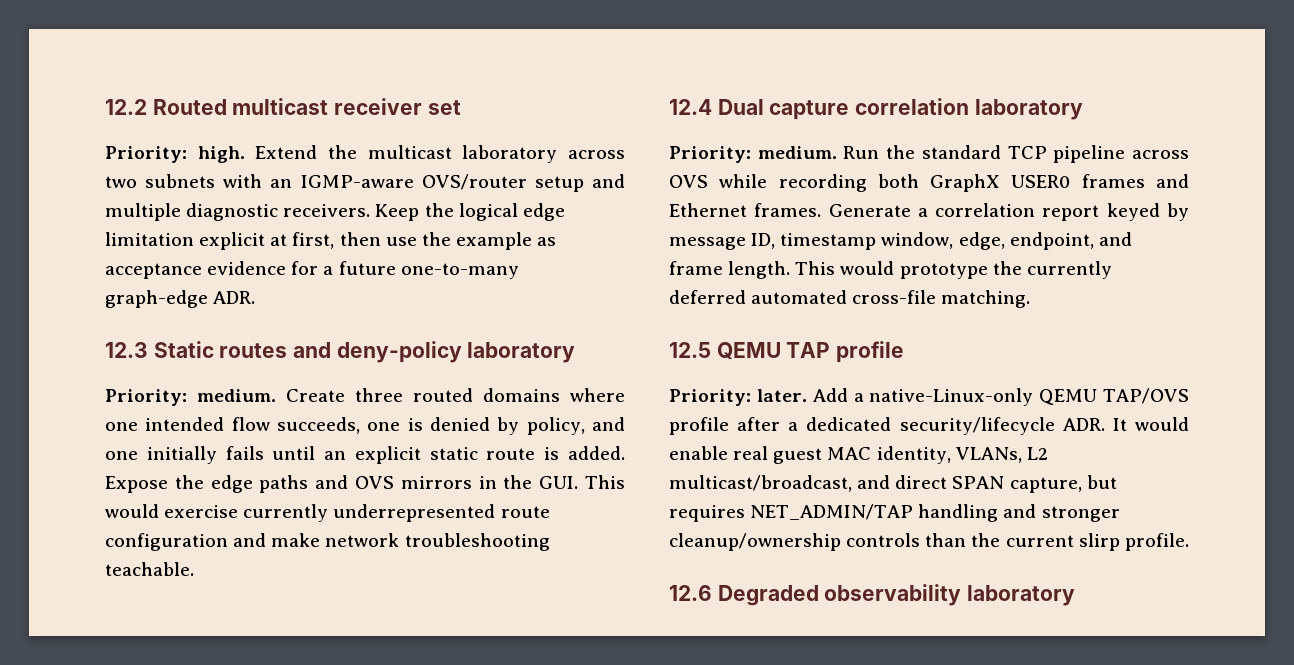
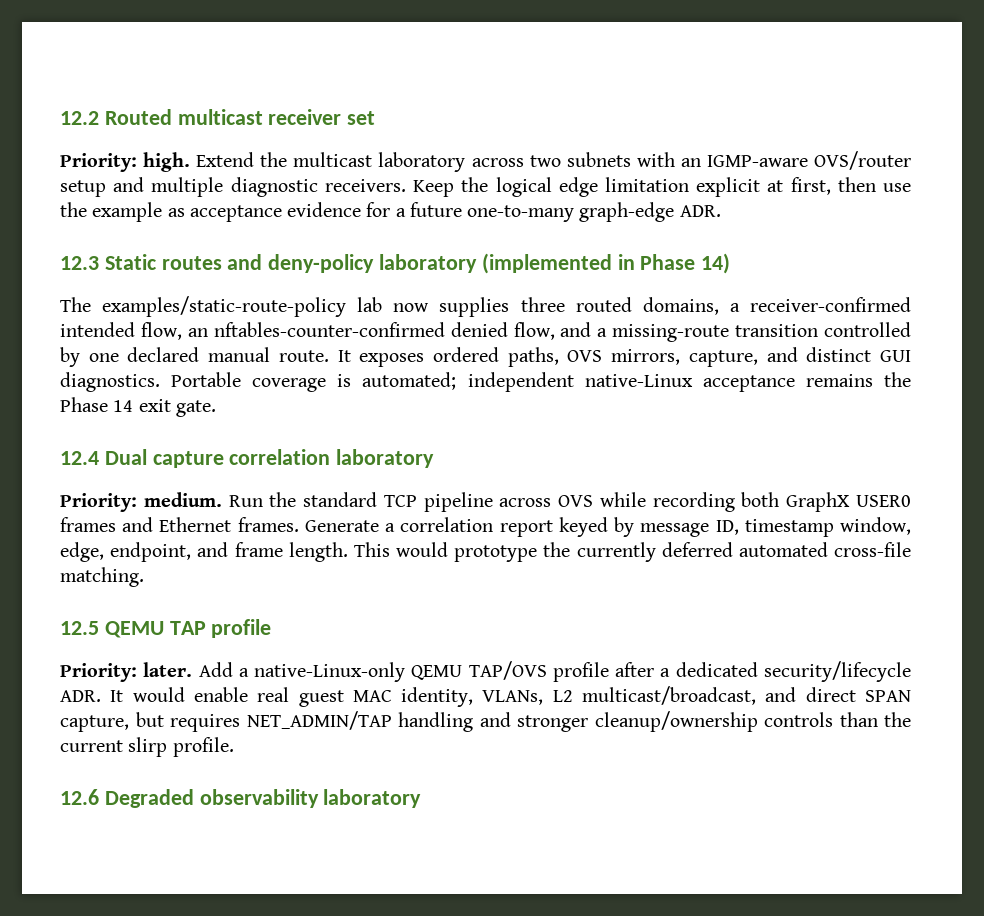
[105,388,625,406] [105,417,625,435] [105,446,625,464] [105,475,625,493] [105,504,550,522] [105,533,550,551] [105,562,194,576] // Priority: medium. Create three routed domains where one intended flow succeeds, one is denied by policy, and one initially fails until an explicit static route is added. Expose the edge paths and OVS mirrors in the GUI. This would exercise currently underrepresented route configuration and make network troubleshooting teachable. -> [481,253,731,274] [60,296,911,317] [60,322,911,342] [60,347,911,367] [60,372,911,392] [60,397,216,417] (implemented in Phase 14) // The examples/static-route-policy lab now supplies three routed domains, a receiver-confirmed intended flow, an nftables-counter-confirmed denied flow, and a missing-route transition controlled by one declared manual route. It exposes ordered paths, OVS mirrors, capture, and distinct GUI diagnostics. Portable coverage is automated; independent native-Linux acceptance remains the Phase 14 exit gate.

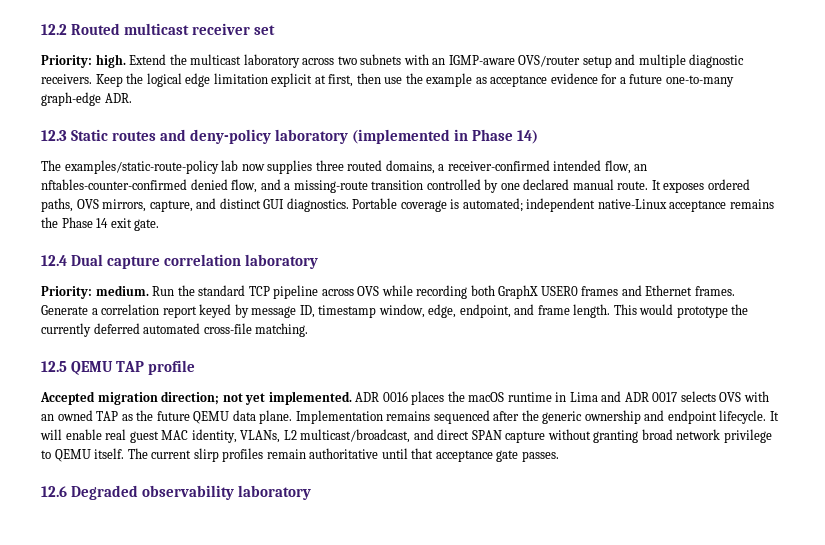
[60,661,911,682] [60,687,185,702] Priority: later. Add a native-Linux-only QEMU TAP/OVS profile after a dedicated security/lifecycle ADR. It would -> [40,391,769,405] [41,410,779,424] [40,429,62,440] Accepted migration direction; not yet implemented. ADR 0016 places the macOS runtime in Lima and ADR 0017 selects OVS with an owned TAP as the future QEMU data plane. Implementation remains sequenced after the generic ownership and endpoint lifecycle. It will
[60,711,911,732] [60,737,234,757] capture, but requires NET_ADMIN/TAP handling and stronger cleanup/ownership controls than the current slirp profile. -> [505,429,772,443] [41,448,559,462] capture without granting broad network privilege to QEMU itself. The current slirp profiles remain authoritative until that acceptance gate passes.

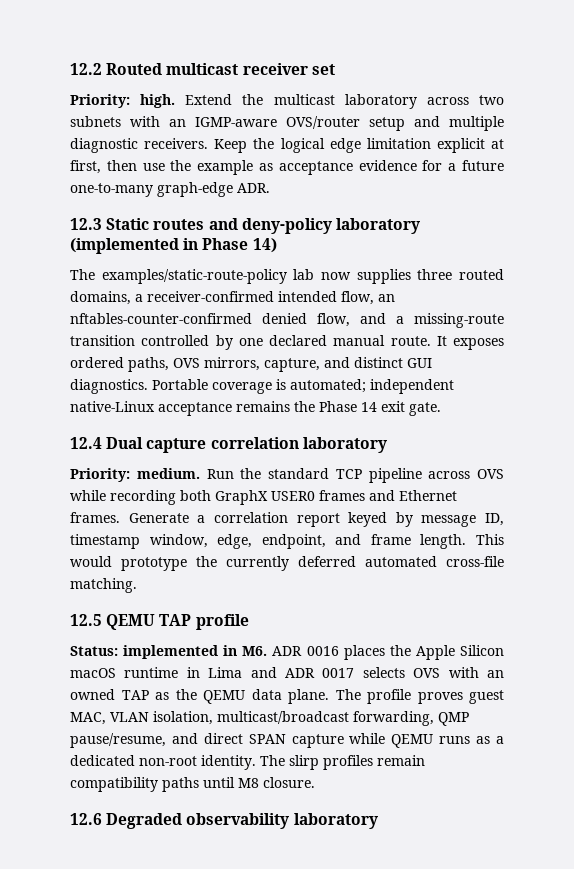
[40,391,352,405] Accepted migration direction; not yet implemented. -> [70,645,268,659] Status: implemented in M6.
(465, 396) none -> [415,645,504,660] Apple Silicon
[156,411,190,421] future -> (197, 694) none
[295,410,779,424] [40,429,772,443] [41,448,559,462] Implementation remains sequenced after the generic ownership and endpoint lifecycle. It will enable real guest MAC identity, VLANs, L2 multicast/broadcast, and direct SPAN capture without granting broad network privilege to QEMU itself. The current slirp profiles remain authoritative until that acceptance gate passes. -> [335,689,504,704] [70,711,469,726] [70,733,505,748] [70,755,425,770] [70,777,315,792] The profile proves guest MAC, VLAN isolation, multicast/broadcast forwarding, QMP pause/resume, and direct SPAN capture while QEMU runs as a dedicated non-root identity. The slirp profiles remain compatibility paths until M8 closure.

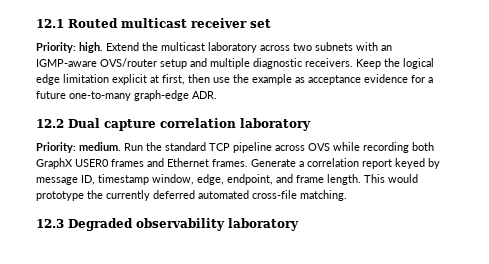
[70,63,102,75] 12.2 -> [36,19,64,28] 12.1
[70,218,420,234] [70,238,277,254] [70,269,505,284] [70,291,395,305] [70,313,504,328] [70,335,504,350] [70,357,432,372] [70,379,454,394] [70,401,441,416] [70,437,102,449] 12.3 Static routes and deny-policy laboratory (implemented in Phase 14) // The examples/static-route-policy lab now supplies three routed domains, a receiver-confirmed intended flow, an nftables-counter-confirmed denied flow, and a missing-route transition controlled by one declared manual route. It exposes ordered paths, OVS mirrors, capture, and distinct GUI diagnostics. Portable coverage is automated; independent native-Linux acceptance remains the Phase 14 exit gate. // 12.4 -> [36,119,64,128] 12.2
[70,614,249,630] [70,645,504,660] [70,667,504,678] [70,689,504,704] [70,711,469,726] [70,733,505,748] [70,755,425,770] [70,777,315,792] [70,813,102,825] 12.5 QEMU TAP profile // Status: implemented in M6. ADR 0016 places the Apple Silicon macOS runtime in Lima and ADR 0017 selects OVS with an owned TAP as the QEMU data plane. The profile proves guest MAC, VLAN isolation, multicast/broadcast forwarding, QMP pause/resume, and direct SPAN capture while QEMU runs as a dedicated non-root identity. The slirp profiles remain compatibility paths until M8 closure. // 12.6 -> [36,219,64,228] 12.3

